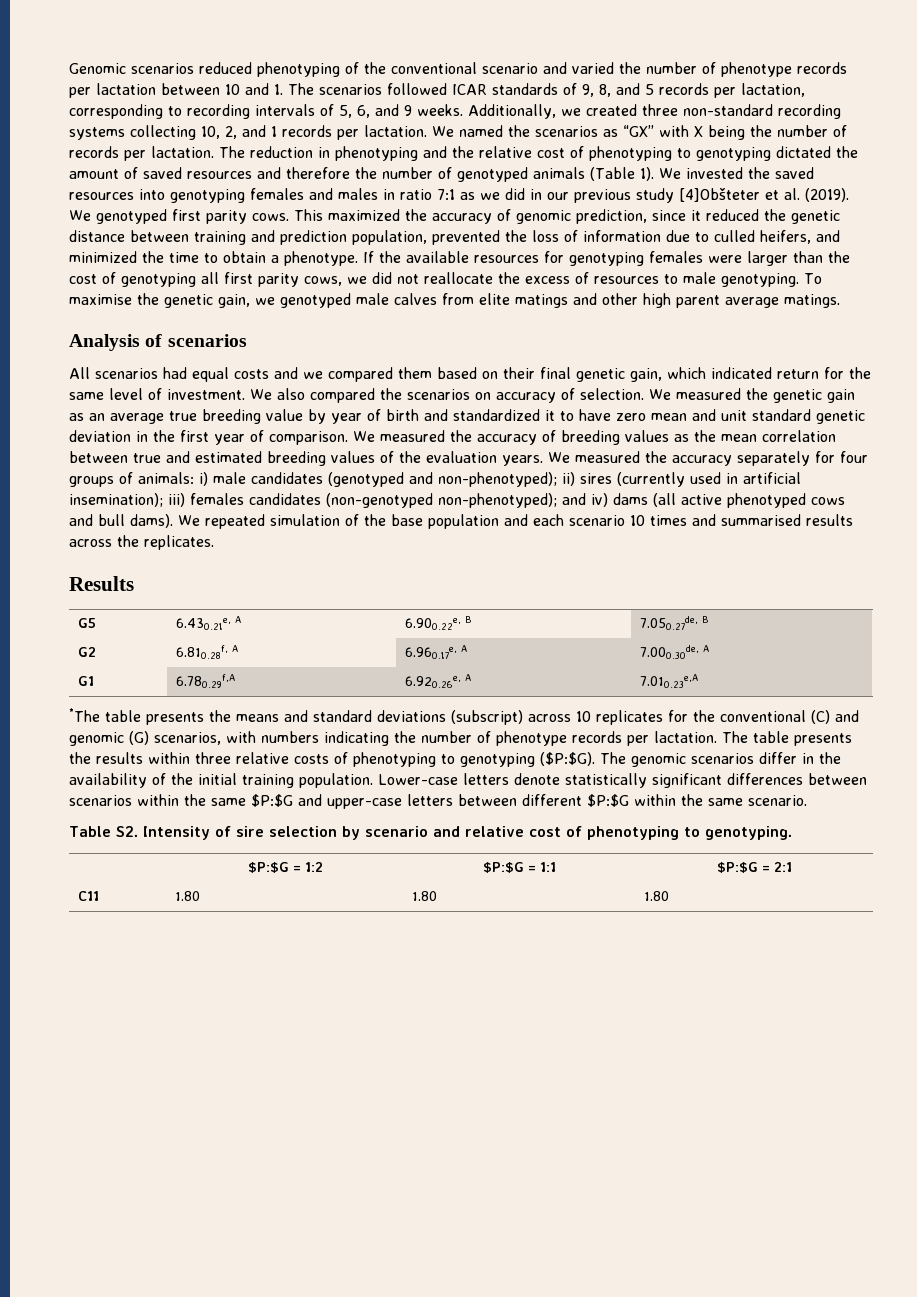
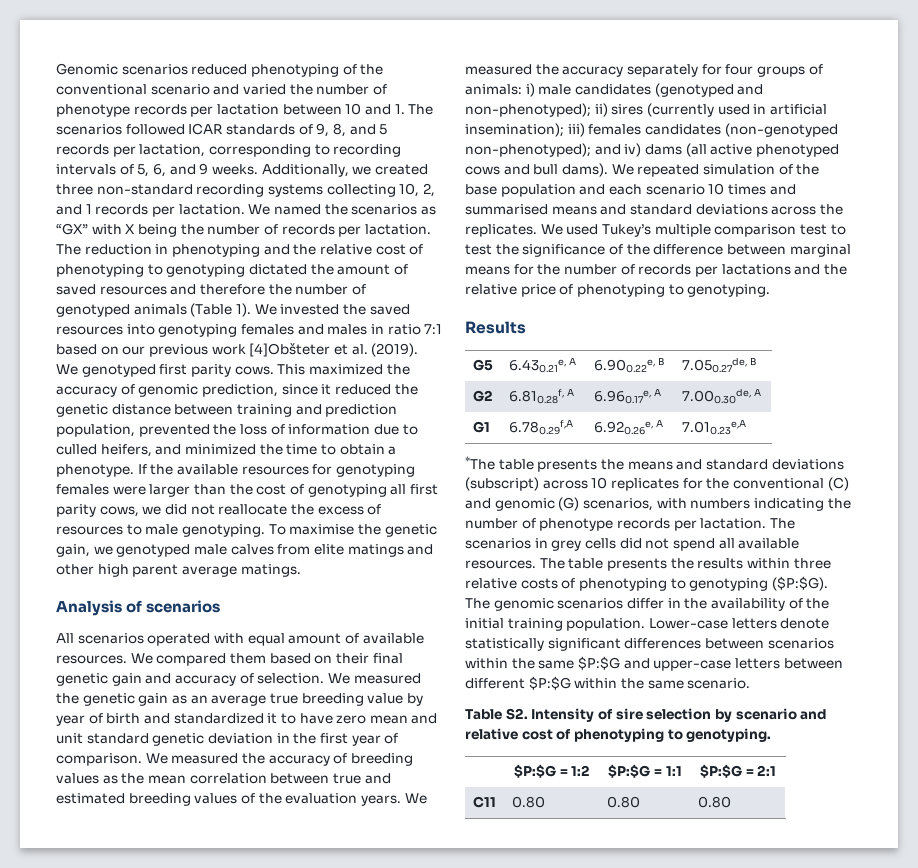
[460,188,542,200] as we did in -> [56,344,119,355] based on
[636,188,674,203] study -> [211,344,246,355] work
[163,367,323,382] had equal costs and we -> [147,633,424,646] [56,653,153,664] operated with equal amount of available resources. We
[630,367,871,382] [69,388,491,403] gain, which indicated return for the same level of investment. We also compared the scenarios on -> [111,673,172,686] gain and
[806,514,853,526] results -> [551,204,768,215] means and standard deviations
(214, 542) none -> [540,224,846,237] [465,244,851,257] [465,264,847,277] [465,284,771,297] We used Tukey’s multiple comparison test to test the significance of the difference between marginal means for the number of records per lactations and the relative price of phenotyping to genotyping.
(748, 737) none -> [465,538,800,551] [465,558,565,569] scenarios in grey cells did not spend all available resources. The
[174,891,200,901] [411,891,437,901] [643,891,669,901] 1.80 | 1.80 | 1.80 -> [511,796,545,808] [606,796,640,808] [697,796,731,808] 0.80 | 0.80 | 0.80

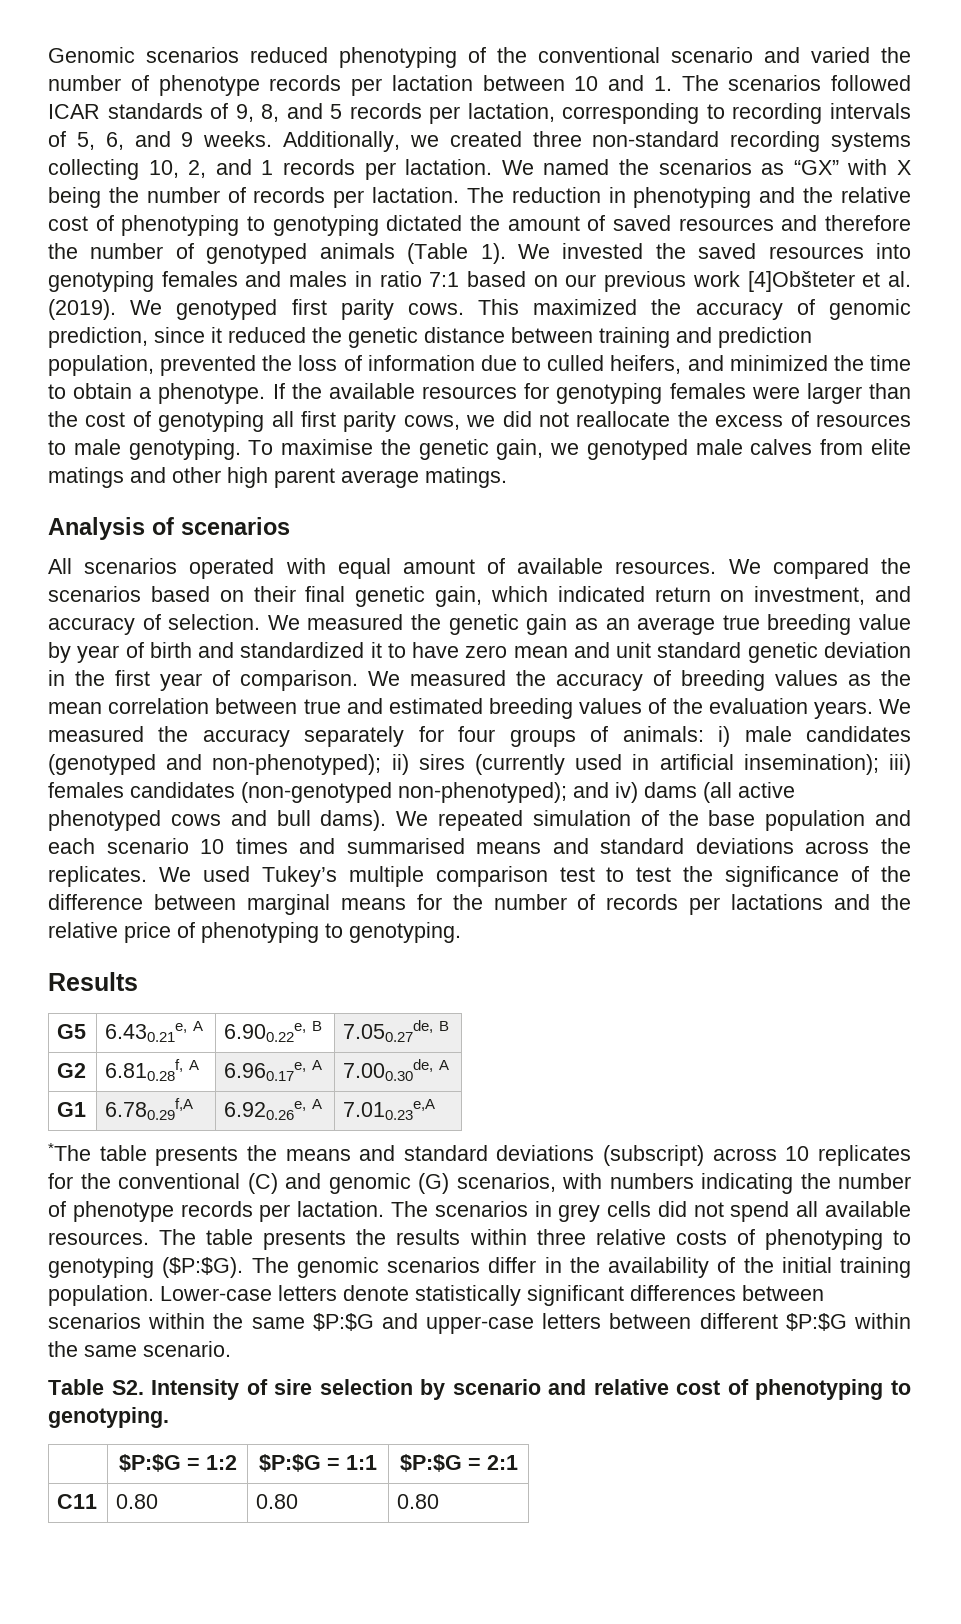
[229,653,266,664] them -> [880,558,911,574] [48,586,141,602] the scenarios
[111,673,142,686] gain -> [434,586,866,607] gain, which indicated return on investment,

